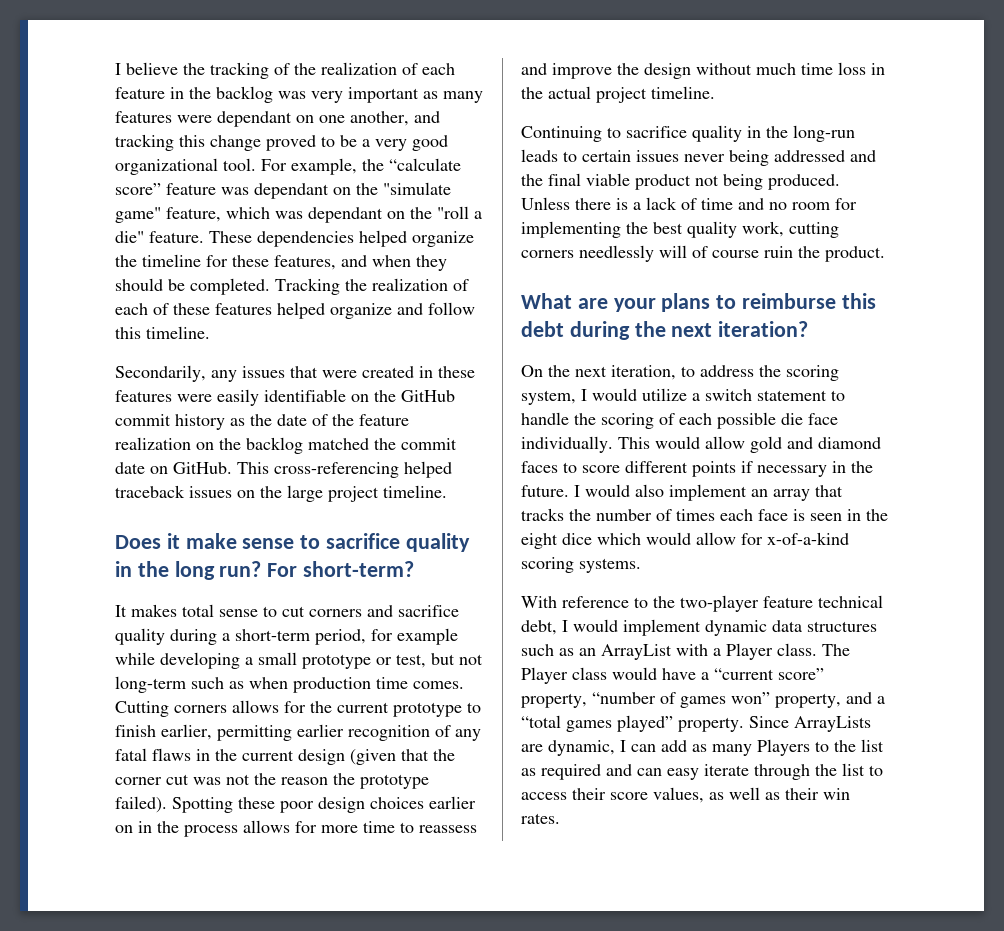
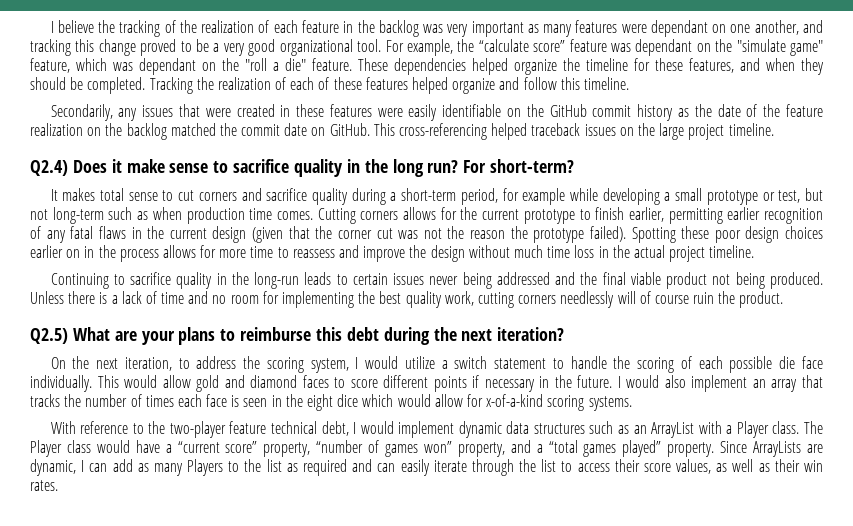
(447, 491) none -> [30,160,68,176] Q2.4)
(885, 254) none -> [30,328,68,344] Q2.5)
[667,768,699,780] easy -> [400,459,430,476] easily

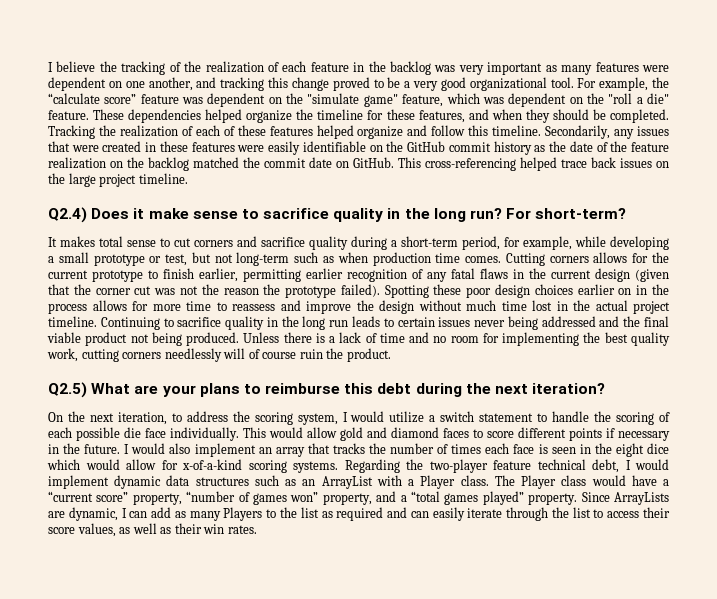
[650,20,708,37] dependant -> [48,77,106,91] dependent
[635,39,693,56] dependant -> [207,93,266,107] dependent
[139,58,196,75] dependant -> [508,93,567,107] dependent
(629, 83) // -> (542, 130) none
[531,123,581,136] traceback -> [561,157,616,168] trace back
[522,188,566,205] example -> [523,236,572,250] example,
[574,245,595,258] loss -> [532,300,552,311] lost
(755, 251) // -> (97, 321) none
[254,272,300,289] long-run -> [302,316,349,330] long run
[50,421,144,434] // With reference to -> [344,459,400,473] Regarding

